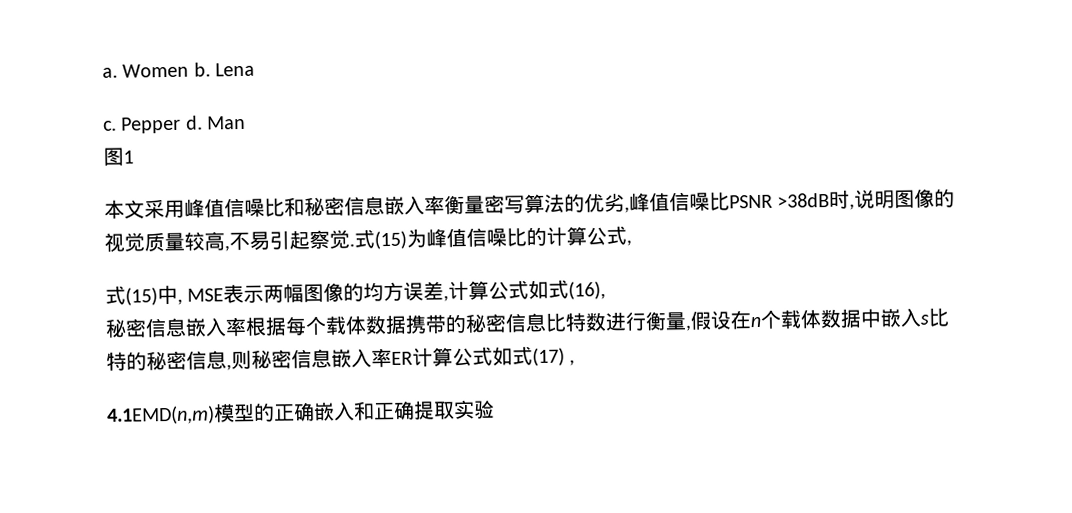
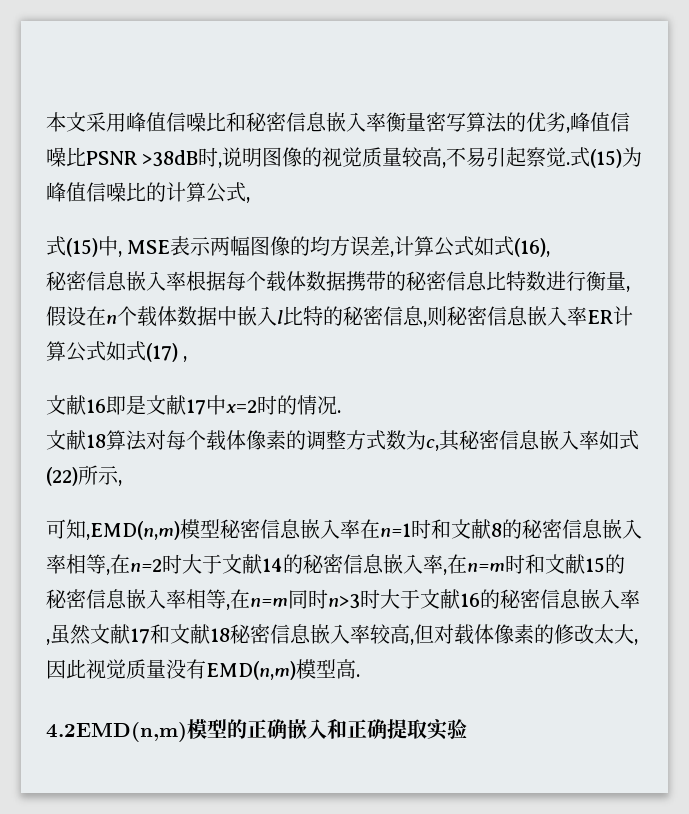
[102,62,256,78] [103,115,247,134] [103,147,134,166] a. Women b. Lena // c. Pepper d. Man // 图1 // -> (46, 122) none
[920,314,929,325] s -> [277,310,283,324] l
[107,405,215,425] 4.1EMD(n,m) -> [46,395,341,415] [46,430,639,451] [46,465,122,486] [46,519,642,540] [46,554,625,575] [46,589,640,610] [46,624,638,645] [46,659,360,680] [46,722,187,742] 文献16即是文献17中x=2时的情况. // 文献18算法对每个载体像素的调整方式数为c,其秘密信息嵌入率如式(22)所示, // 可知,EMD(n,m)模型秘密信息嵌入率在n=1时和文献8的秘密信息嵌入率相等,在n=2时大于文献14的秘密信息嵌入率,在n=m时和文献15的秘密信息嵌入率相等,在n=m同时n>3时大于文献16的秘密信息嵌入率,虽然文献17和文献18秘密信息嵌入率较高,但对载体像素的修改太大,因此视觉质量没有EMD(n,m)模型高. // 4.2EMD(n,m)

